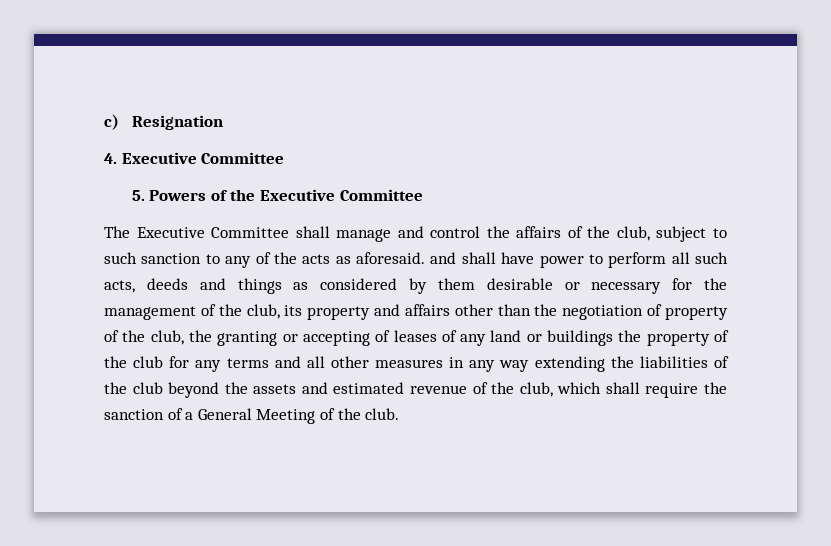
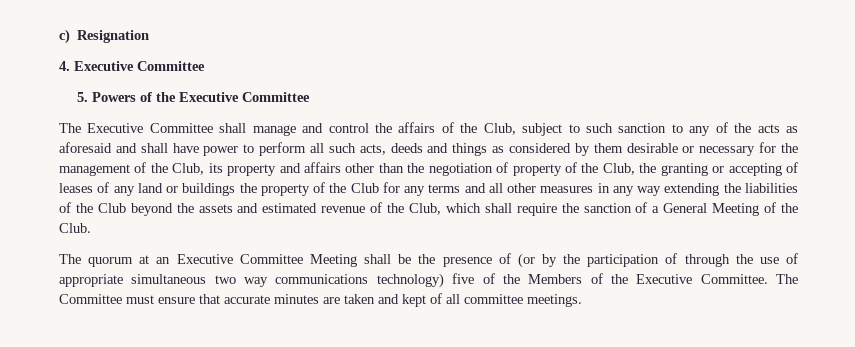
[616,226,650,241] club, -> [483,123,516,135] Club,
[356,252,425,264] aforesaid. -> [59,142,112,153] aforesaid
[246,304,280,319] club, -> [172,163,205,175] Club,
[150,330,184,345] club, -> [602,163,635,175] Club,
[133,356,164,368] club -> [350,183,379,193] Club
[132,382,163,394] club -> [97,203,126,213] Club
[519,382,553,397] club, -> [409,203,442,215] Club,
[365,408,400,420] club. -> [59,223,91,233] [59,253,798,268] [59,273,798,288] [59,293,582,307] Club. // The quorum at an Executive Committee Meeting shall be the presence of (or by the participation of through the use of appropriate simultaneous two way communications technology) five of the Members of the Executive Committee. The Committee must ensure that accurate minutes are taken and kept of all committee meetings.

